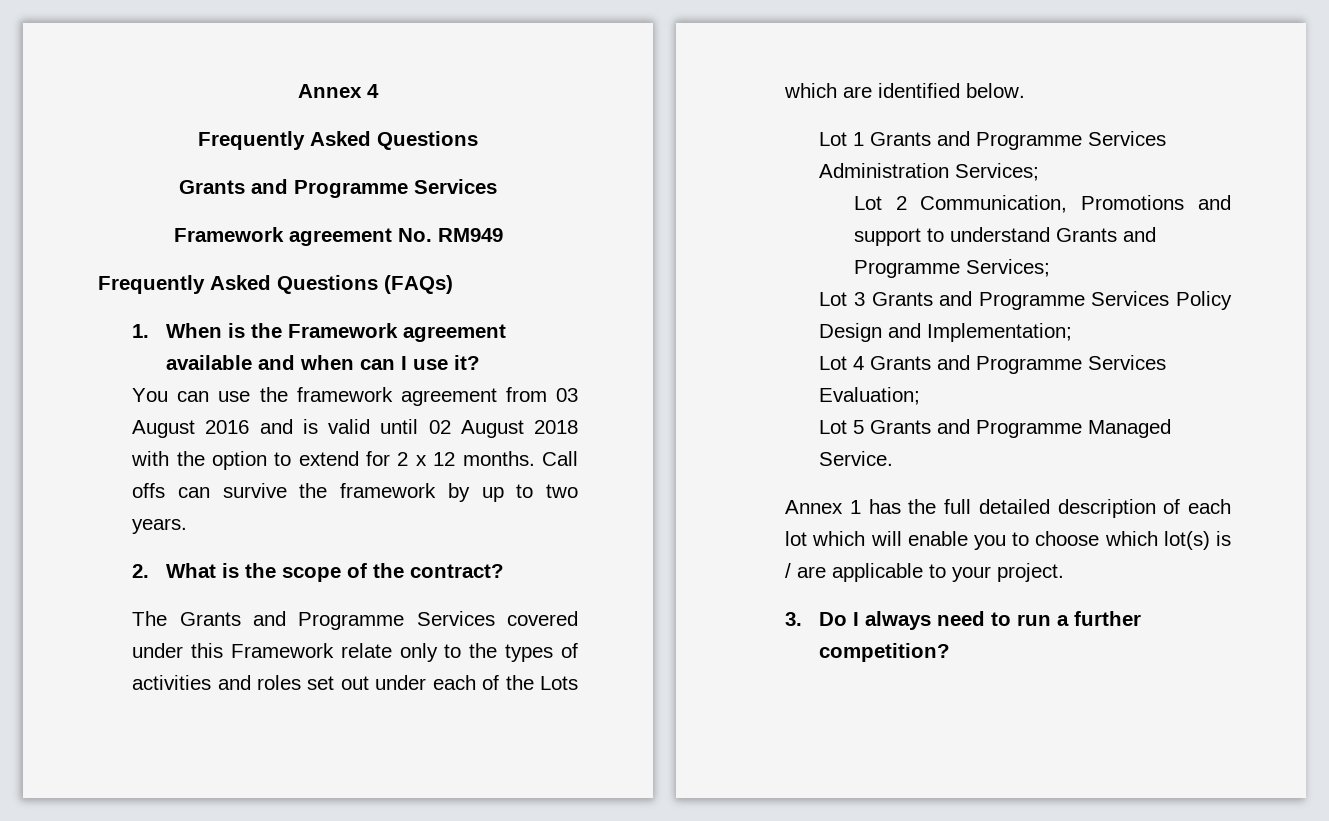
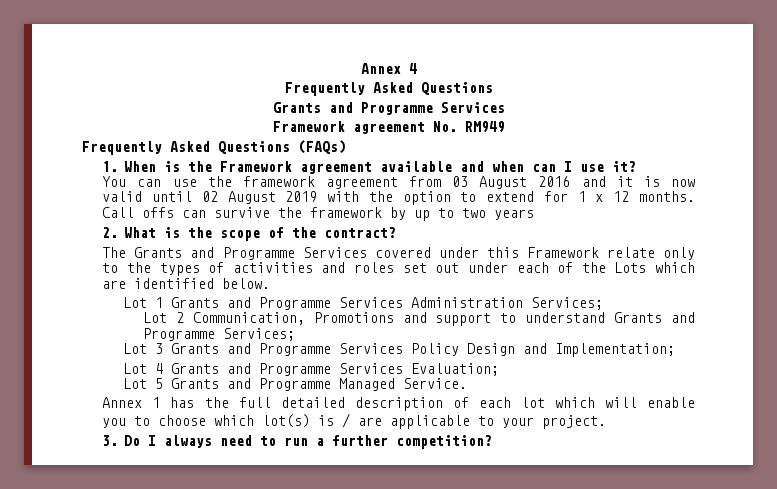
[302,419,318,434] is -> [616,176,695,187] it is now
[533,420,578,434] 2018 -> [285,191,318,202] 2019
[397,452,409,466] 2 -> [577,191,586,202] 1
[132,518,188,534] years. -> [494,209,535,220] years

